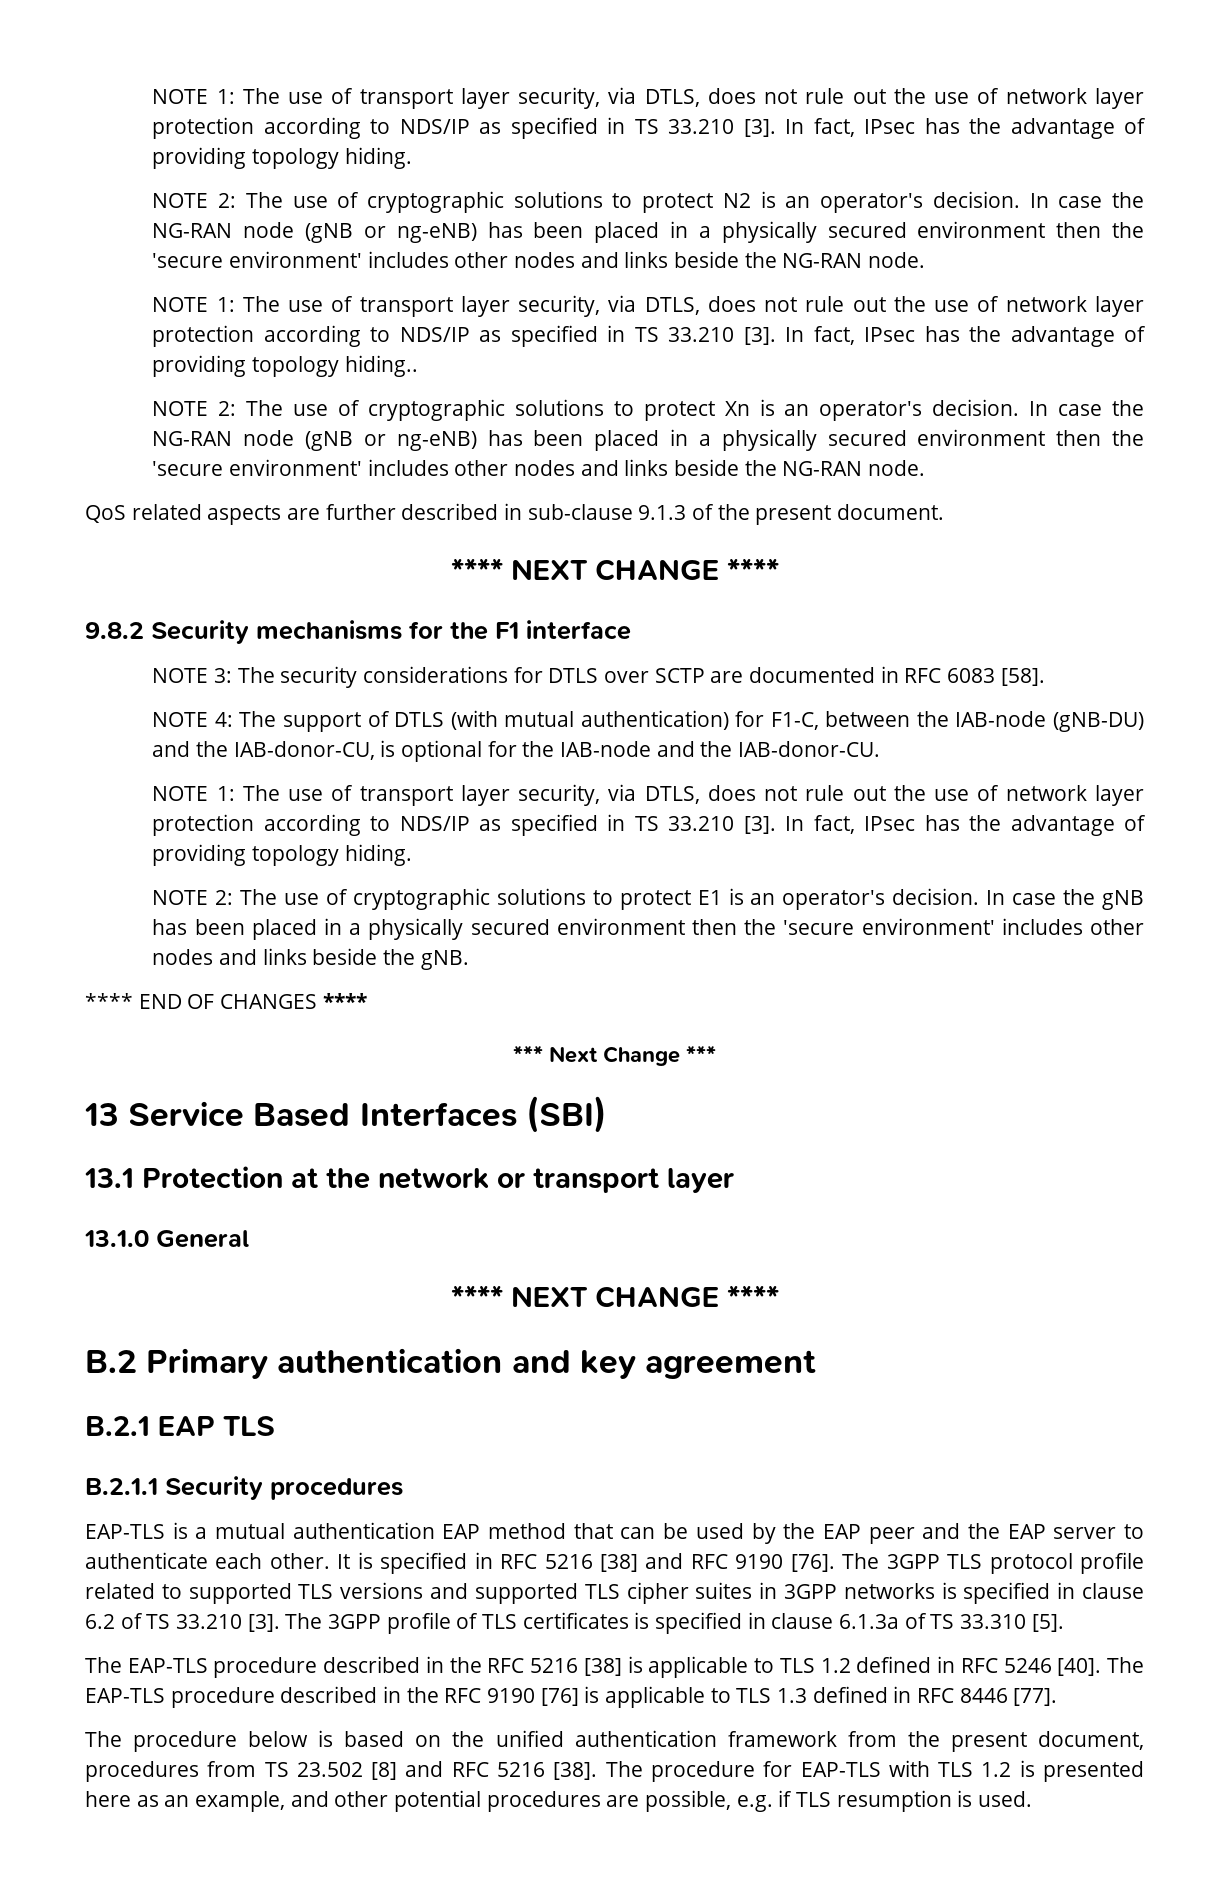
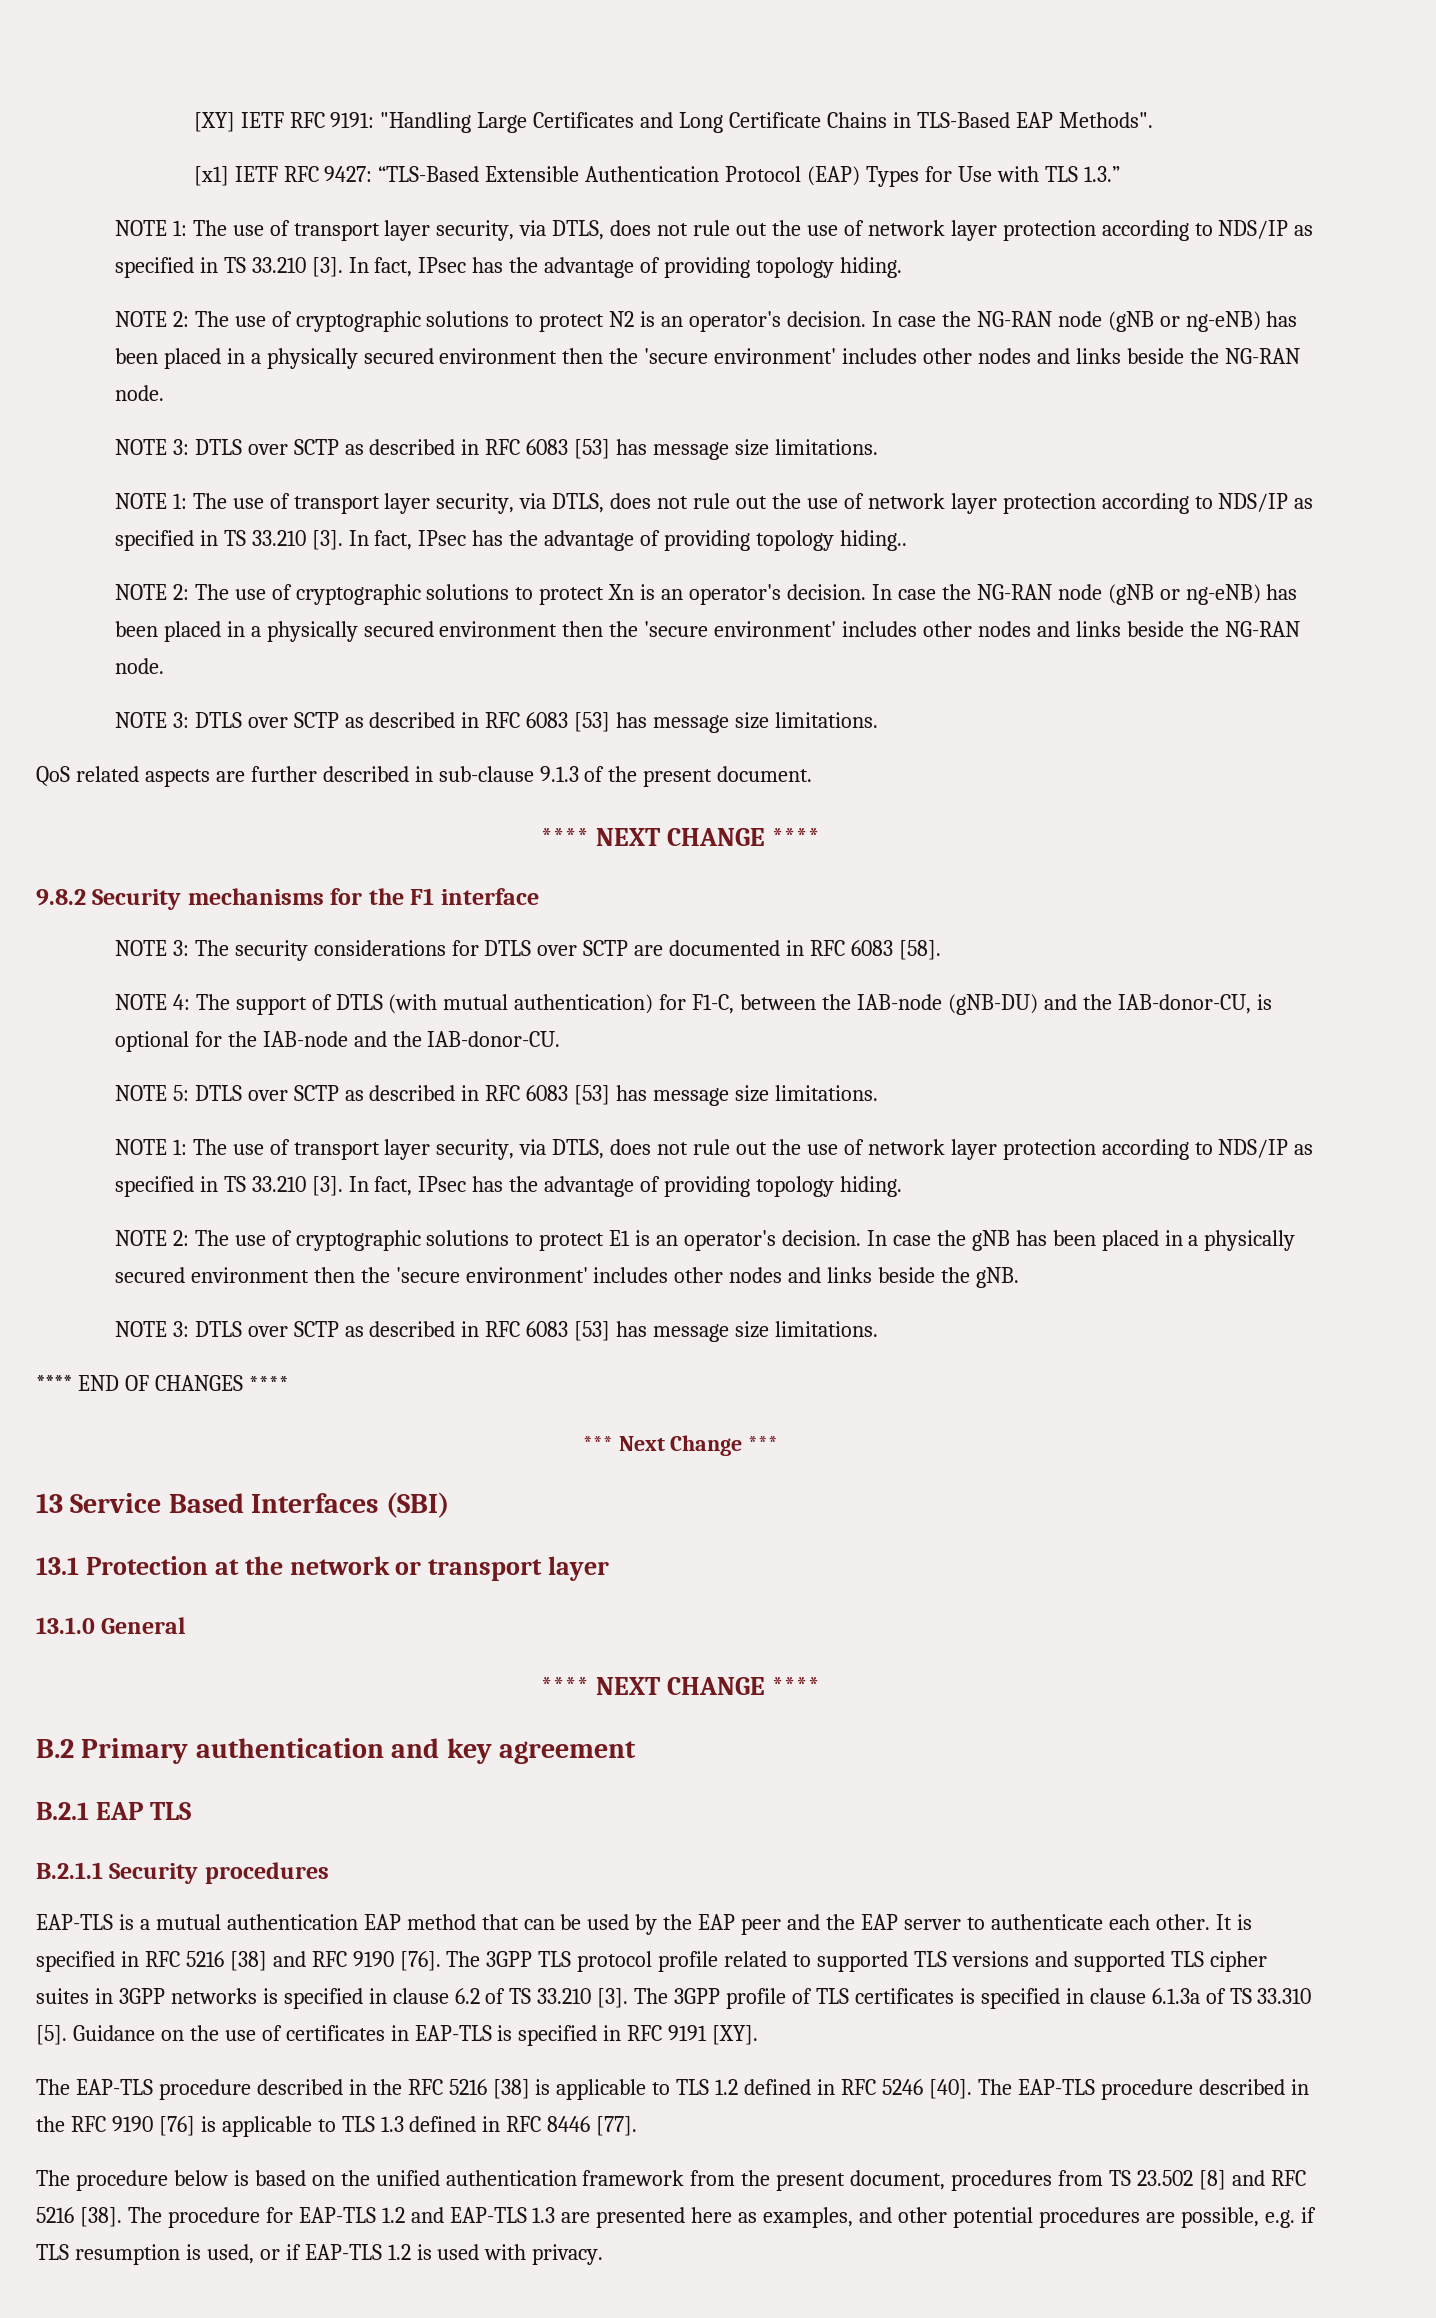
(152, 96) none -> [193,112,1153,133] [193,166,1120,187] [XY] IETF RFC 9191: "Handling Large Certificates and Long Certificate Chains in TLS-Based EAP Methods". // [x1] IETF RFC 9427: “TLS-Based Extensible Authentication Protocol (EAP) Types for Use with TLS 1.3.” //
(926, 260) none -> [114,439,878,460] // NOTE 3: DTLS over SCTP as described in RFC 6083 [53] has message size limitations.
(926, 468) none -> [114,712,878,733] // NOTE 3: DTLS over SCTP as described in RFC 6083 [53] has message size limitations.
(881, 749) none -> [114,1085,878,1106] // NOTE 5: DTLS over SCTP as described in RFC 6083 [53] has message size limitations.
(469, 960) none -> [114,1321,878,1342] // NOTE 3: DTLS over SCTP as described in RFC 6083 [53] has message size limitations.
(1064, 1623) none -> [72,2025,759,2046] Guidance on the use of certificates in EAP-TLS is specified in RFC 9191 [XY].
[888,1760,1035,1777] with TLS 1.2 is -> [381,2207,591,2223] 1.2 and EAP-TLS 1.3 are
[164,1791,286,1812] an example, -> [763,2207,854,2228] examples,
[978,1791,1033,1807] used. -> [206,2244,604,2265] used, or if EAP-TLS 1.2 is used with privacy.

